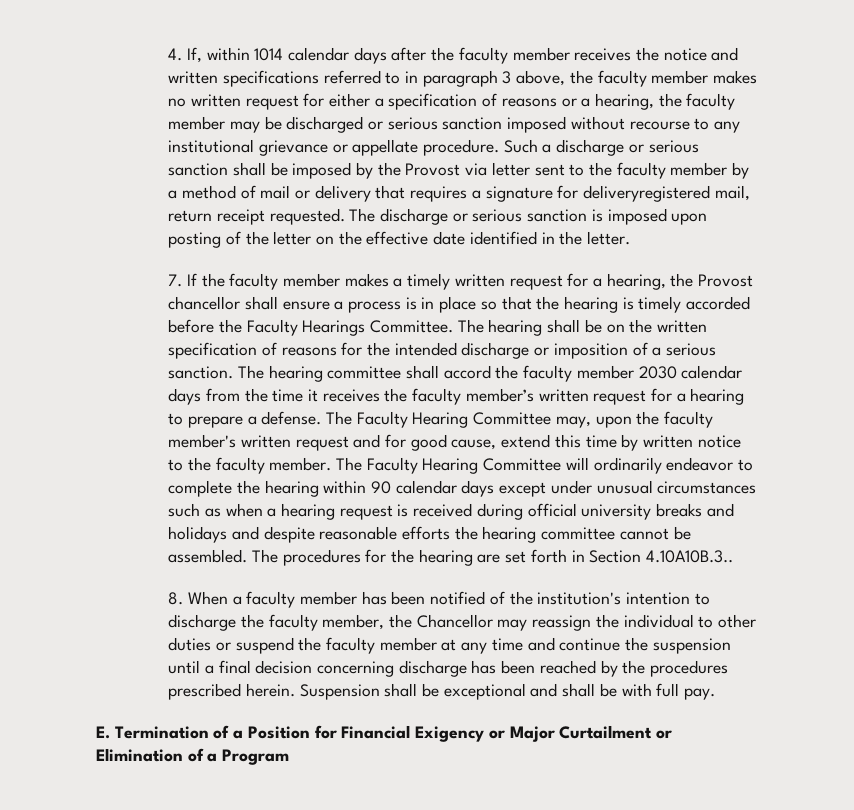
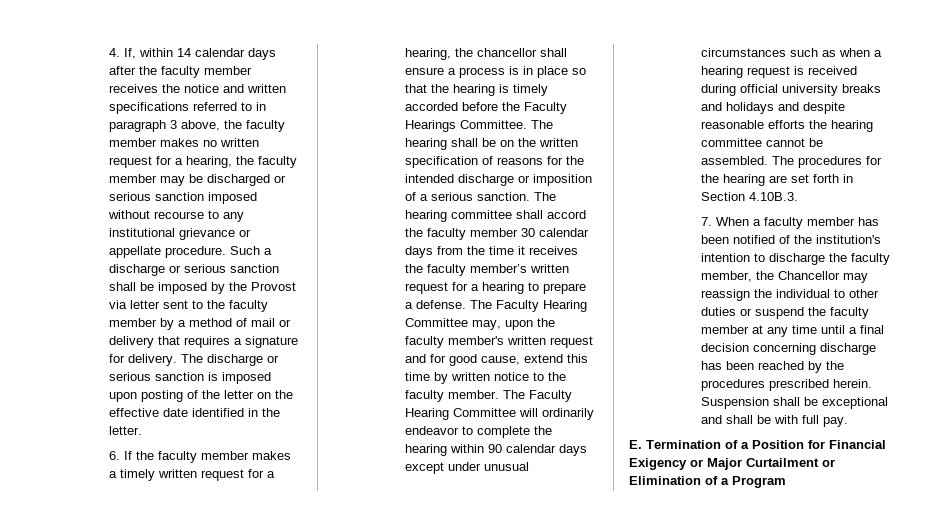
[254,48,284,61] 1014 -> [177,48,192,57] 14
[328,93,577,110] either a specification of reasons or -> (173, 160) none
[583,185,750,202] [168,208,345,225] deliveryregistered mail, return receipt requested. -> [128,354,178,366] delivery.
[168,274,183,287] 7. -> [109,451,121,460] 6.
[698,274,754,287] Provost -> (474, 52) none
[638,366,677,379] 2030 -> [521,228,536,237] 30
[646,550,734,563] [168,592,184,605] 4.10A10B.3.. // 8. -> [749,192,799,201] [701,217,713,226] 4.10B.3. // 7.
[527,637,731,654] and continue the suspension -> (818, 329) none

